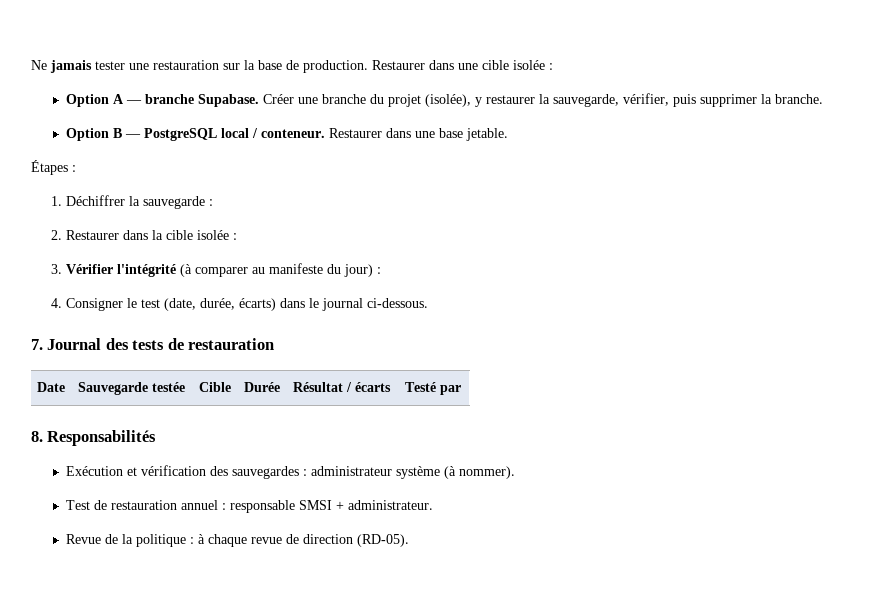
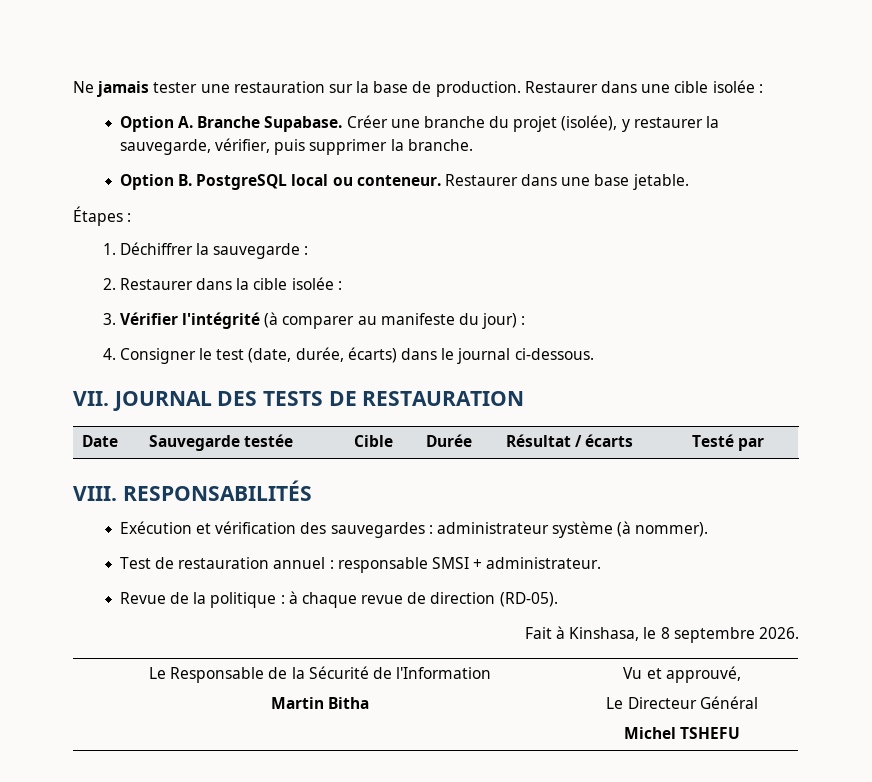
[112,94,194,104] A — branche -> [177,116,261,128] A. Branche
[112,128,141,138] B — -> [177,174,192,186] B.
[251,128,258,138] / -> [332,177,353,186] ou
[31,338,275,350] 7. Journal des tests de restauration -> [73,391,525,411] VII. JOURNAL DES TESTS DE RESTAURATION
[31,430,157,446] 8. Responsabilités -> [73,480,312,501] VIII. RESPONSABILITÉS
(409, 540) none -> [524,626,799,643] [148,666,492,683] [270,697,370,709] [623,666,741,683] [606,696,758,709] [623,727,741,739] // Fait à Kinshasa, le 8 septembre 2026. // Le Responsable de la Sécurité de l'Information // Martin Bitha | Vu et approuvé, // Le Directeur Général // Michel TSHEFU

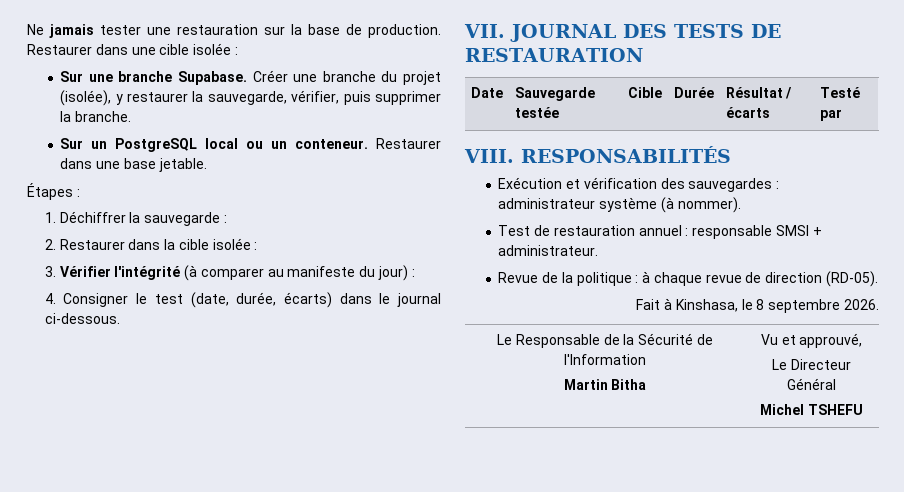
[119,116,261,132] Option A. Branche -> [60,71,173,82] Sur une branche
[119,174,192,190] Option B. -> [60,138,108,149] Sur un
(353, 181) none -> [271,141,288,149] un

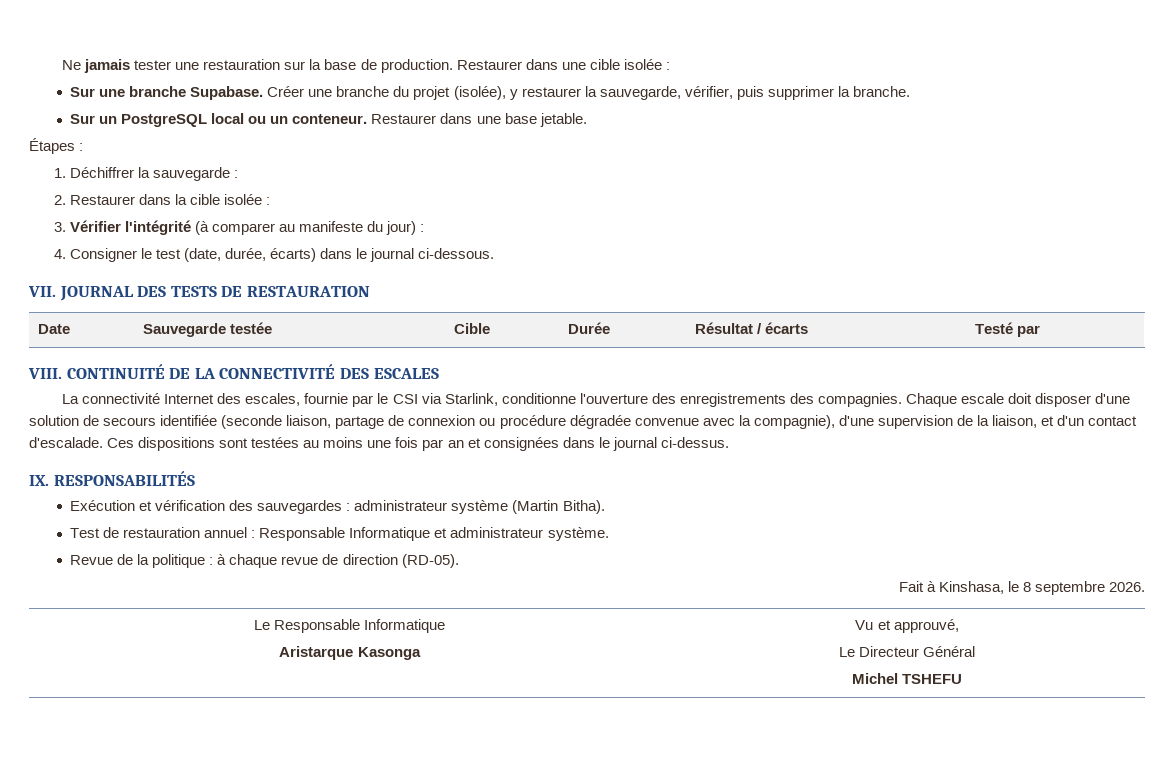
(514, 156) none -> [66,364,439,379] [62,393,1131,407] [29,415,1138,429] [29,437,729,451] [29,475,49,486] CONTINUITÉ DE LA CONNECTIVITÉ DES ESCALES // La connectivité Internet des escales, fournie par le CSI via Starlink, conditionne l'ouverture des enregistrements des compagnies. Chaque escale doit disposer d'une solution de secours identifiée (seconde liaison, partage de connexion ou procédure dégradée convenue avec la compagnie), d'une supervision de la liaison, et d'un contact d'escalade. Ces dispositions sont testées au moins une fois par an et consignées dans le journal ci-dessus. // IX.
[660,197,741,213] (à nommer). -> [512,500,605,514] (Martin Bitha).
[692,225,822,239] [498,245,599,256] responsable SMSI + administrateur. -> [259,527,609,541] Responsable Informatique et administrateur système.
[603,333,713,345] [564,354,646,365] [563,379,647,390] de la Sécurité de l'Information // Martin Bitha -> [364,619,446,633] [279,646,421,660] Informatique // Aristarque Kasonga

